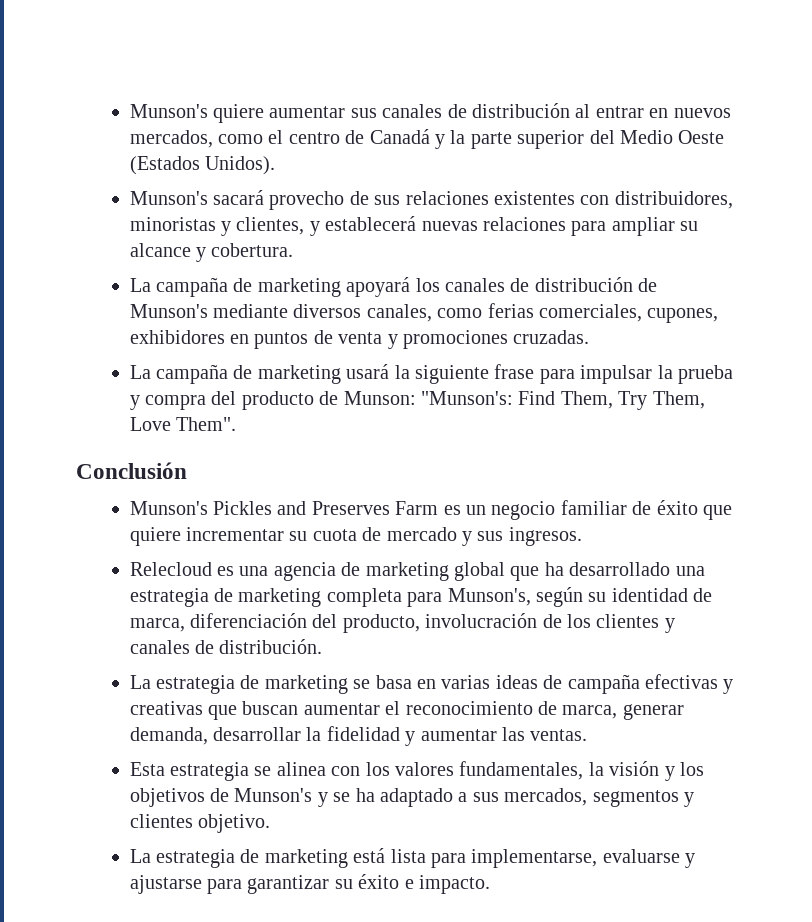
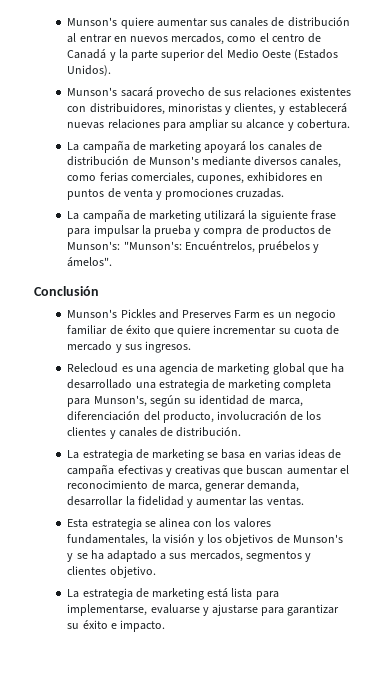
[346,364,390,379] usará -> [204,210,246,220] utilizará
[211,391,705,410] [129,417,237,431] del producto de Munson: "Munson's: Find Them, Try Them, Love Them". -> [245,225,332,237] [67,241,320,253] [67,257,113,267] de productos de Munson's: "Munson's: Encuéntrelos, pruébelos y ámelos".

